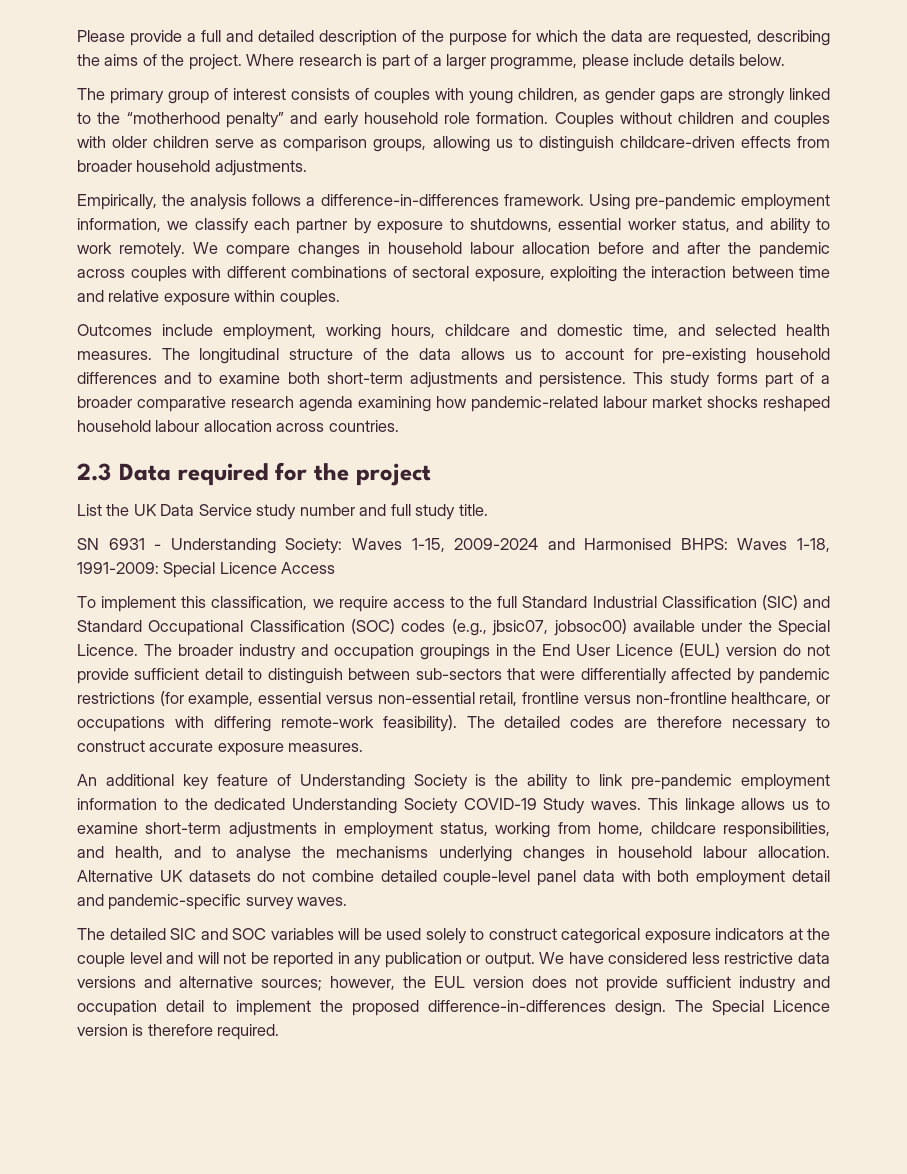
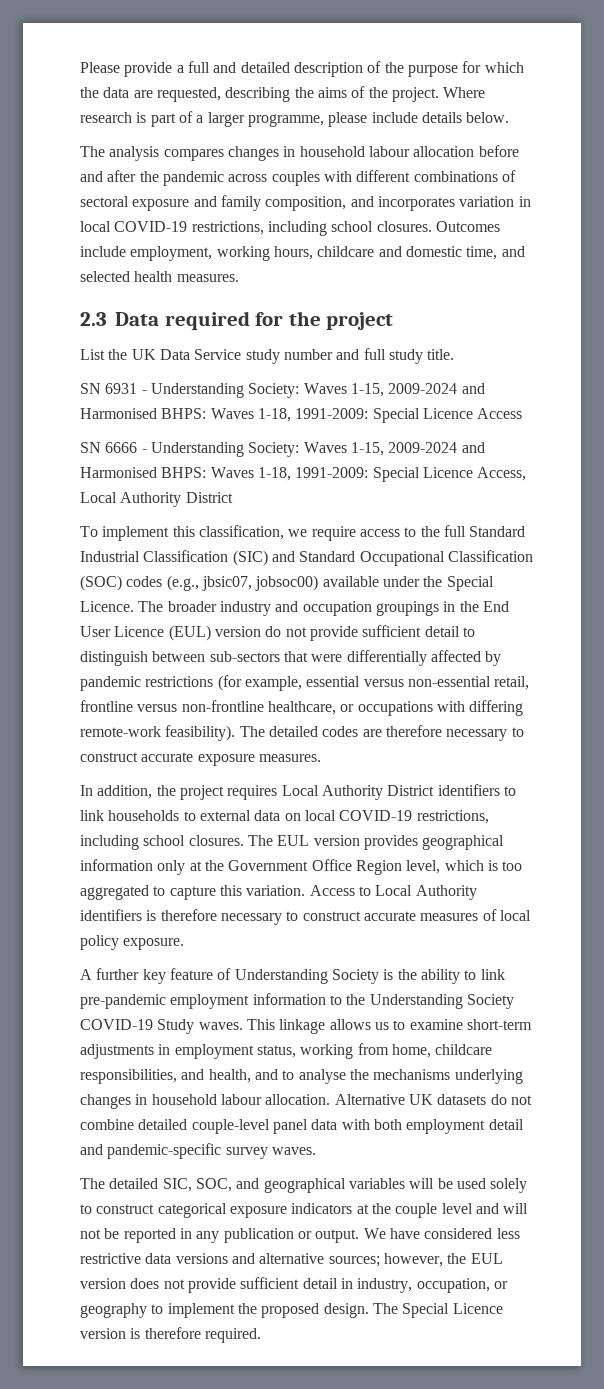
[110,88,830,104] [77,112,830,128] [77,136,831,152] [77,160,307,176] [77,194,830,210] [77,218,830,234] [77,242,290,258] primary group of interest consists of couples with young children, as gender gaps are strongly linked to the “motherhood penalty” and early household role formation. Couples without children and couples with older children serve as comparison groups, allowing us to distinguish childcare-driven effects from broader household adjustments. // Empirically, the analysis follows a difference-in-differences framework. Using pre-pandemic employment information, we classify each partner by exposure to shutdowns, essential worker status, and ability to work remotely. We compare -> [109,146,224,161] analysis compares
[474,266,830,282] [77,290,340,306] exposure, exploiting the interaction between time and relative exposure within couples. // -> [132,195,531,211] [80,221,432,236] exposure and family composition, and incorporates variation in local COVID-19 restrictions, including school closures.
[161,348,831,364] [77,372,830,388] [77,396,830,412] [77,420,399,432] The longitudinal structure of the data allows us to account for pre-existing household differences and to examine both short-term adjustments and persistence. This study forms part of a broader comparative research agenda examining how pandemic-related labour market shocks reshaped household labour allocation across countries. -> (239, 278) none
(336, 568) none -> [80,442,485,457] [80,467,527,482] [80,492,233,507] // SN 6666 - Understanding Society: Waves 1-15, 2009-2024 and Harmonised BHPS: Waves 1-18, 1991-2009: Special Licence Access, Local Authority District
[77,774,174,786] An additional -> [80,784,516,800] [80,810,489,824] [80,835,505,850] [80,859,523,875] [80,885,477,900] [80,909,531,925] [80,935,185,950] [80,968,140,980] In addition, the project requires Local Authority District identifiers to link households to external data on local COVID-19 restrictions, including school closures. The EUL version provides geographical information only at the Government Office Region level, which is too aggregated to capture this variation. Access to Local Authority identifiers is therefore necessary to construct accurate measures of local policy exposure. // A further
[214,798,286,810] dedicated -> (366, 999) none
[170,928,266,940] SIC and SOC -> [162,1178,346,1193] SIC, SOC, and geographical
[739,976,830,992] [77,1000,204,1016] industry and occupation detail -> [302,1278,508,1293] [80,1303,147,1318] detail in industry, occupation, or geography
[428,1000,606,1012] difference-in-differences -> (320, 1310) none

